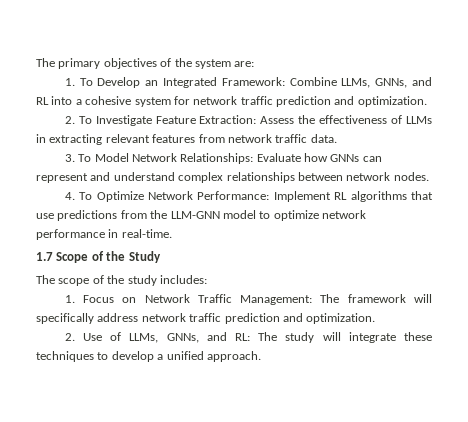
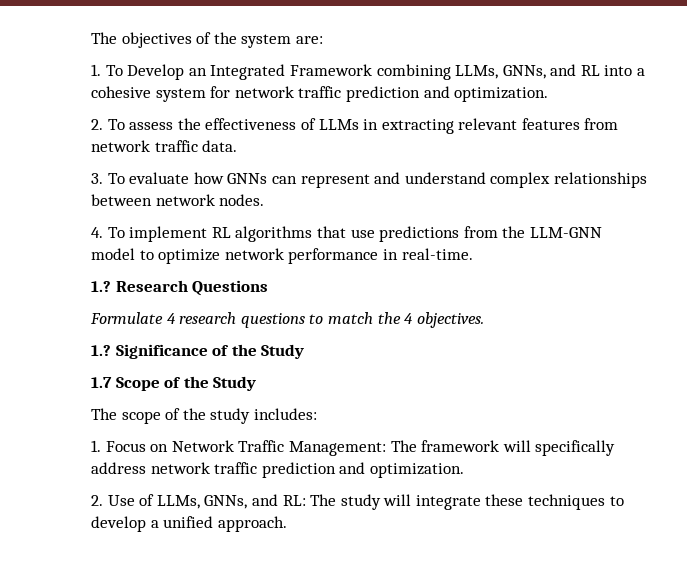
[36,58,101,69] The primary -> [91,32,117,44] The
[221,77,337,86] Framework: Combine -> [289,64,451,80] Framework combining
[95,115,295,126] Investigate Feature Extraction: Assess -> [129,122,174,130] assess
[94,153,301,164] Model Network Relationships: Evaluate -> [129,172,190,184] evaluate
[96,191,331,202] Optimize Network Performance: Implement -> [129,226,208,242] implement
(172, 233) none -> [91,280,269,296] [90,312,484,328] [91,344,305,359] // 1.? Research Questions // Formulate 4 research questions to match the 4 objectives. // 1.? Significance of the Study

